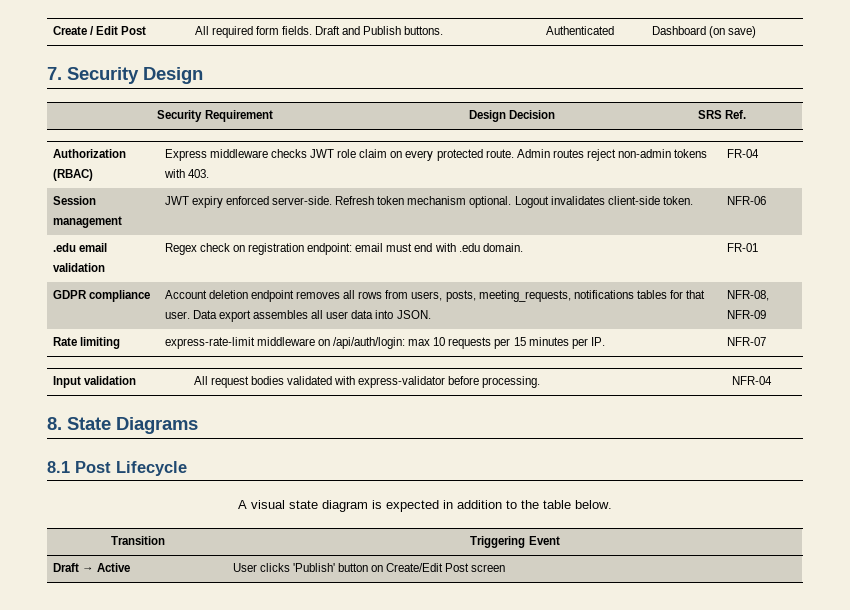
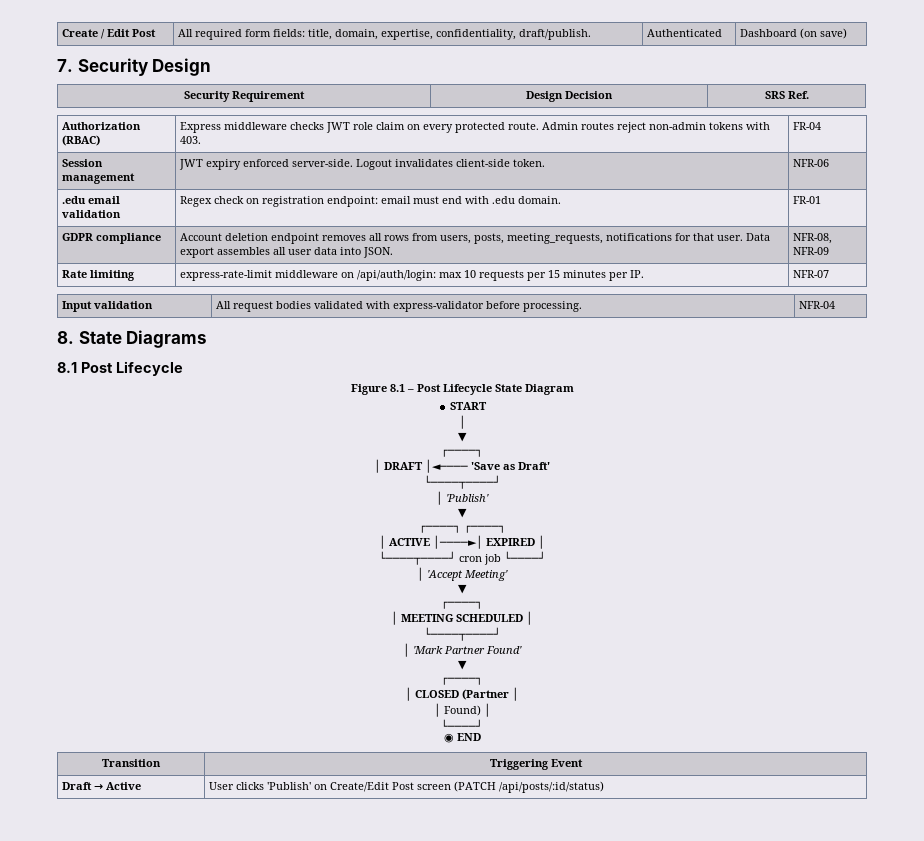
[282,26,444,35] fields. Draft and Publish buttons. -> [273,29,592,40] fields: title, domain, expertise, confidentiality, draft/publish.
[335,196,512,208] Refresh token mechanism optional. -> (354, 163) none
[636,290,667,299] tables -> (673, 237) none
[238,500,612,512] A visual state diagram is expected in addition to the table below. -> [350,384,574,395] [450,402,488,410] [458,415,466,429] [458,432,467,442] [441,449,483,457] [374,459,550,473] [423,475,501,489] [436,491,489,505] [458,508,467,518] [418,525,506,533] [379,535,545,549] [378,551,546,565] [417,567,508,581] [458,584,467,594] [441,601,483,609] [391,611,533,625] [423,627,501,641] [403,643,522,657] [458,660,467,670] [441,677,483,685] [405,687,519,701] [433,703,491,717] [441,719,483,730] [443,733,481,743] Figure 8.1 – Post Lifecycle State Diagram // START // │ // ▼ // ┌────┐ // │ DRAFT │◄──── 'Save as Draft' // └────┬────┘ // │ 'Publish' // ▼ // ┌────┐ ┌────┐ // │ ACTIVE │────►│ EXPIRED │ // └────┬────┘ cron job └────┘ // │ 'Accept Meeting' // ▼ // ┌────┐ // │ MEETING SCHEDULED │ // └────┬────┘ // │ 'Mark Partner Found' // ▼ // ┌────┐ // │ CLOSED (Partner │ // │ Found) │ // └────┘ // ◉ END
[338,563,369,572] button -> (312, 786) none
(506, 568) none -> [454,781,605,793] (PATCH /api/posts/:id/status)

